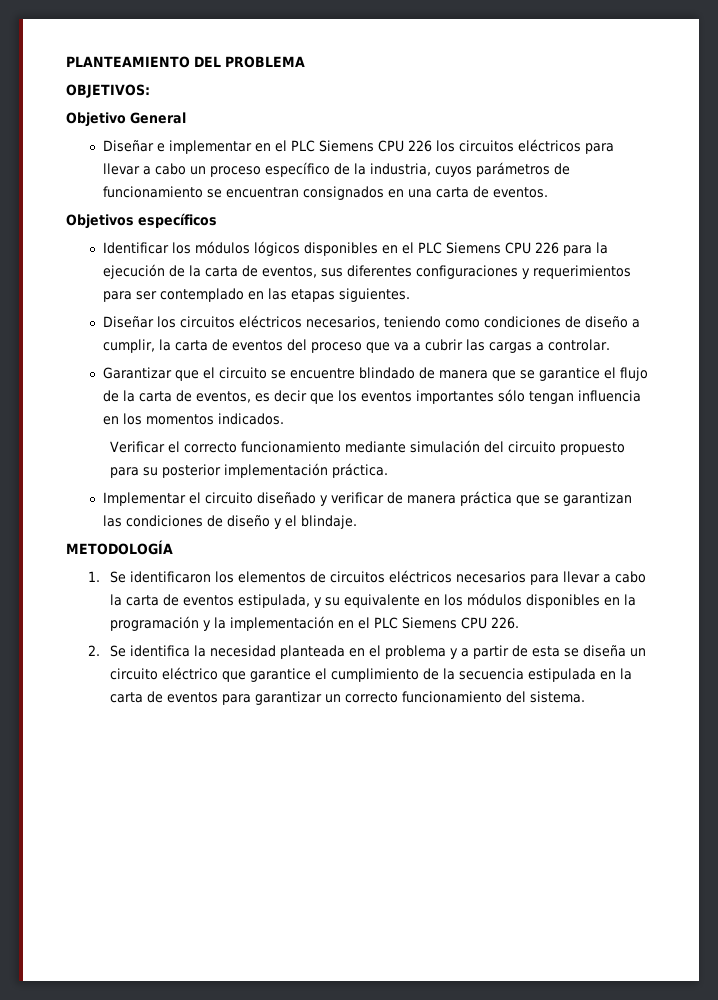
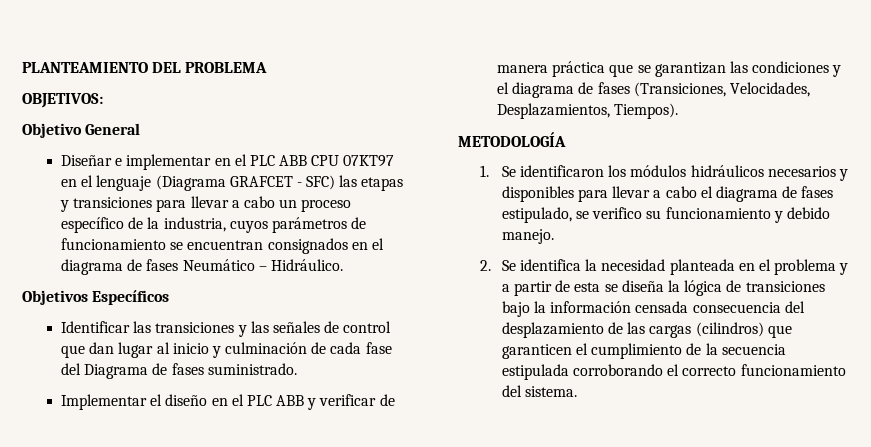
[318,139,581,152] Siemens CPU 226 los circuitos eléctricos -> [279,155,395,167] [60,175,404,191] [59,197,153,212] ABB CPU 07KT97 en el lenguaje (Diagrama GRAFCET - SFC) las etapas y transiciones
[407,186,548,198] una carta de eventos. -> [371,238,384,250] [60,259,343,275] el diagrama de fases Neumático – Hidráulico.
[138,213,217,228] específicos -> [92,290,170,305] Específicos
[171,241,608,256] [102,264,631,279] [102,288,410,302] [102,315,640,329] [102,339,610,353] [102,367,648,381] [102,389,641,404] [102,413,284,425] [109,440,625,455] [109,463,388,478] [102,492,316,506] los módulos lógicos disponibles en el PLC Siemens CPU 226 para la ejecución de la carta de eventos, sus diferentes configuraciones y requerimientos para ser contemplado en las etapas siguientes. // Diseñar los circuitos eléctricos necesarios, teniendo como condiciones de diseño a cumplir, la carta de eventos del proceso que va a cubrir las cargas a controlar. // Garantizar que el circuito se encuentre blindado de manera que se garantice el flujo de la carta de eventos, es decir que los eventos importantes sólo tengan influencia en los momentos indicados. // Verificar el correcto funcionamiento mediante simulación del circuito propuesto para su posterior implementación práctica. // Implementar el circuito diseñado -> [133,321,392,337] [60,342,392,358] [60,363,297,379] [60,394,305,410] las transiciones y las señales de control que dan lugar al inicio y culminación de cada fase del Diagrama de fases suministrado. // Implementar el diseño en el PLC ABB
[206,515,357,529] de diseño y el blindaje. -> [832,65,842,77] [496,82,810,98] [496,103,679,119] y el diagrama de fases (Transiciones, Velocidades, Desplazamientos, Tiempos).
[237,570,646,585] [109,593,636,608] [109,616,519,631] elementos de circuitos eléctricos necesarios para llevar a cabo la carta de eventos estipulada, y su equivalente en los módulos disponibles en la programación y la implementación en el PLC Siemens CPU 226. -> [630,165,848,181] [501,186,834,202] [501,207,830,223] [501,229,554,244] módulos hidráulicos necesarios y disponibles para llevar a cabo el diagrama de fases estipulado, se verifico su funcionamiento y debido manejo.
[629,648,646,657] [109,667,311,682] un circuito eléctrico que garantice -> [667,280,825,296] [501,301,805,317] [501,322,792,338] [501,344,572,359] la lógica de transiciones bajo la información censada consecuencia del desplazamiento de las cargas (cilindros) que garanticen
[599,668,632,680] [109,691,341,705] en la carta de eventos para garantizar un -> [573,364,680,376] corroborando el

